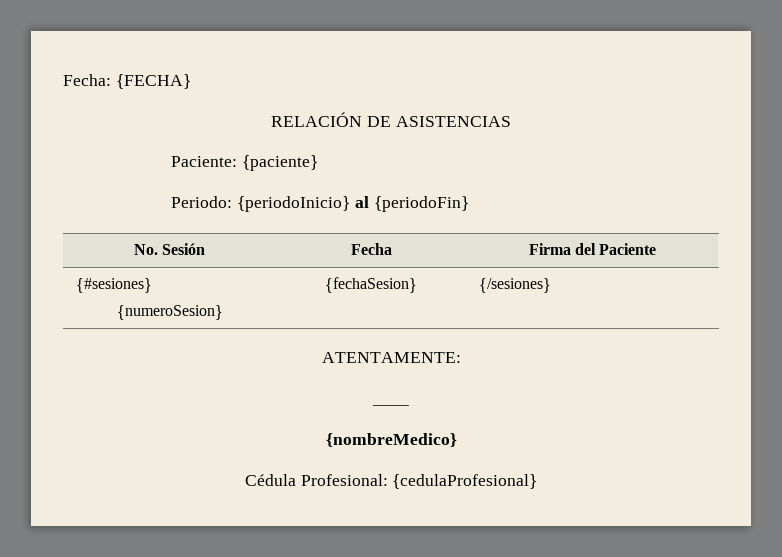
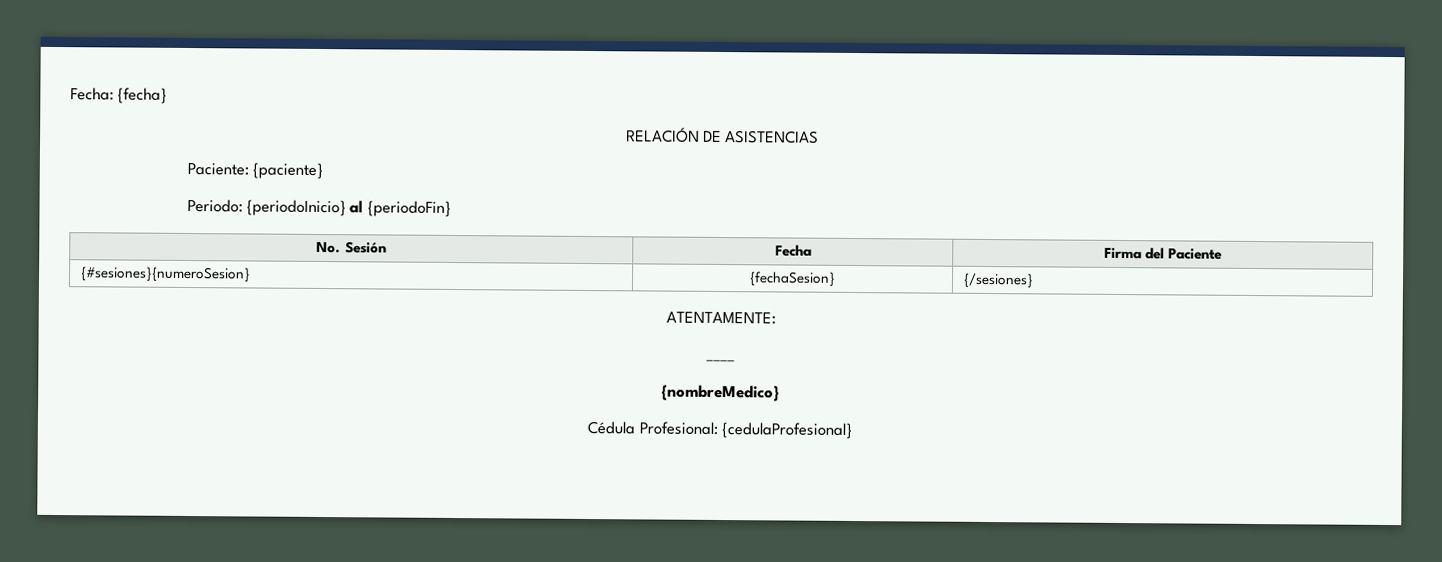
[115,74,191,89] {FECHA} -> [117,87,168,104] {fecha}
[76,278,153,293] [116,305,223,320] {#sesiones} // {numeroSesion} -> [79,266,251,283] {#sesiones}{numeroSesion}

